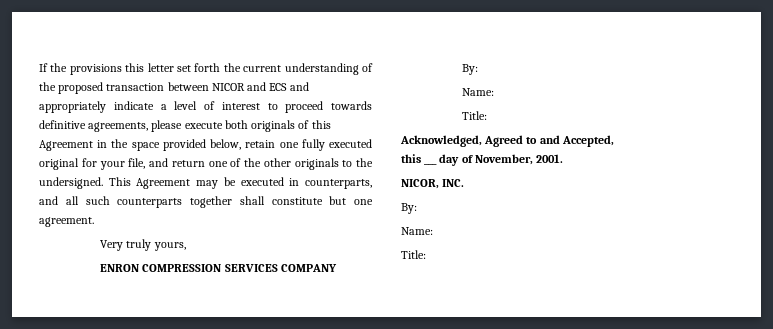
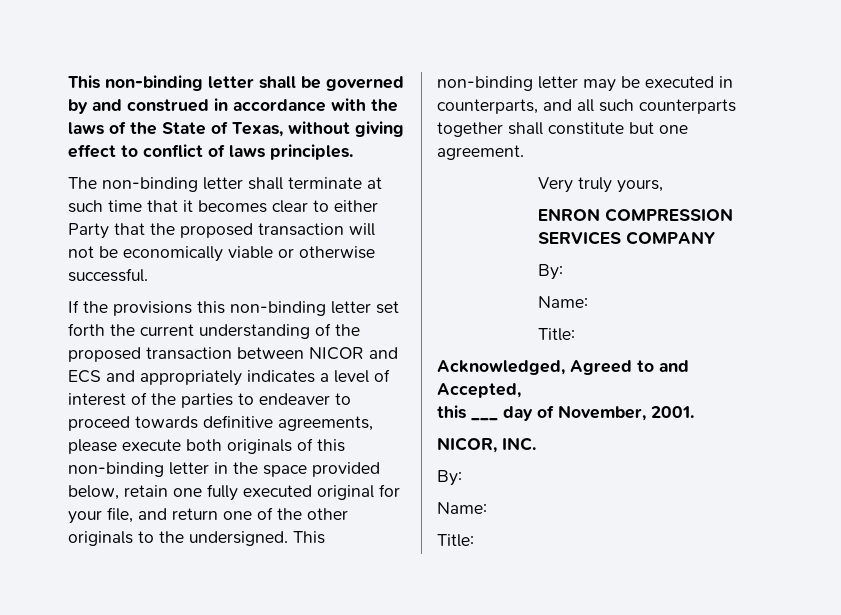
(39, 67) none -> [68,75,404,91] [68,98,398,114] [68,121,404,137] [68,144,353,160] [68,177,382,192] [68,200,378,213] [68,223,375,239] [68,246,375,262] [68,268,148,282] This non-binding letter shall be governed by and construed in accordance with the laws of the State of Texas, without giving effect to conflict of laws principles. // The non-binding letter shall terminate at such time that it becomes clear to either Party that the proposed transaction will not be economically viable or otherwise successful. //
(145, 67) none -> [230,301,326,316] non-binding
[113,101,154,110] indicate -> [247,370,315,383] indicates
(260, 106) none -> [131,392,330,408] of the parties to endeaver
[39,140,93,151] Agreement -> [68,462,209,477] non-binding letter
[136,178,191,189] Agreement -> [437,76,578,91] non-binding letter

